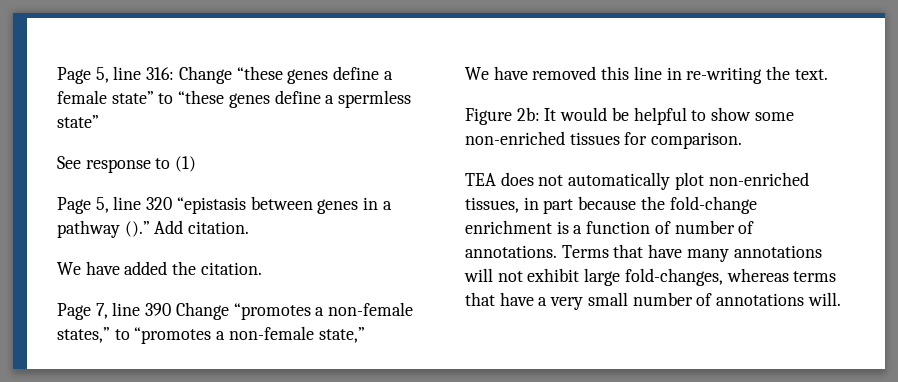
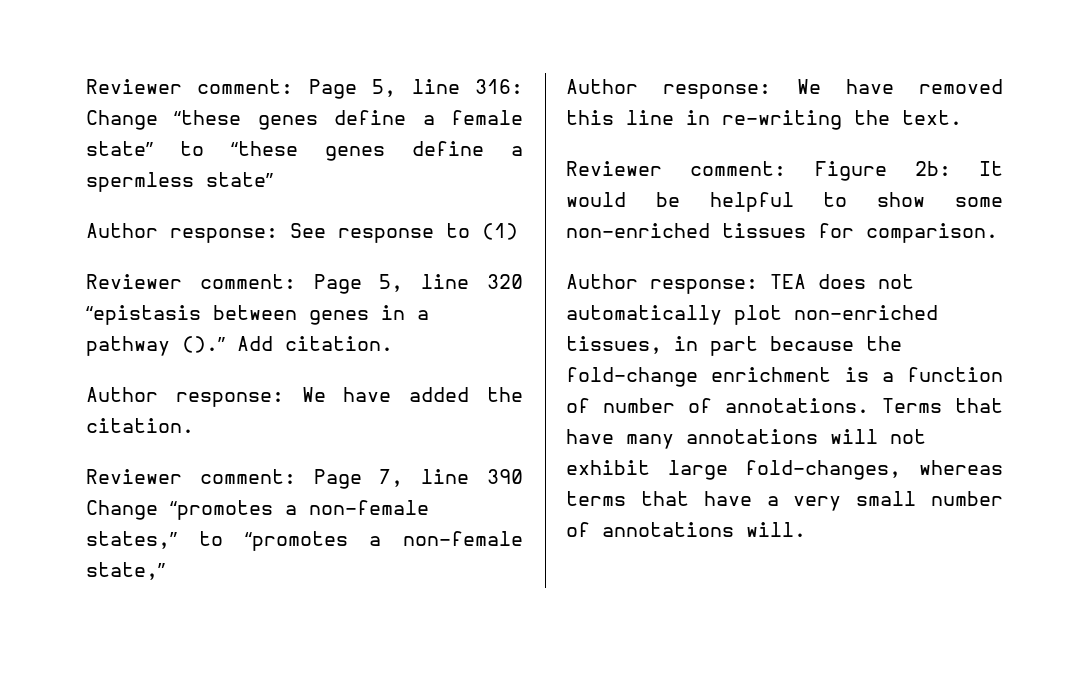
(57, 75) none -> [86,79,294,94] Reviewer comment:
(99, 121) none -> [86,223,278,243] Author response:
(197, 164) none -> [86,274,296,289] Reviewer comment:
(250, 227) none -> [86,387,284,407] Author response:
(262, 268) none -> [86,469,296,484] Reviewer comment:
(365, 335) none -> [566,79,772,99] Author response:
(828, 74) none -> [566,161,787,176] Reviewer comment:
(743, 140) none -> [566,274,758,294] Author response:

